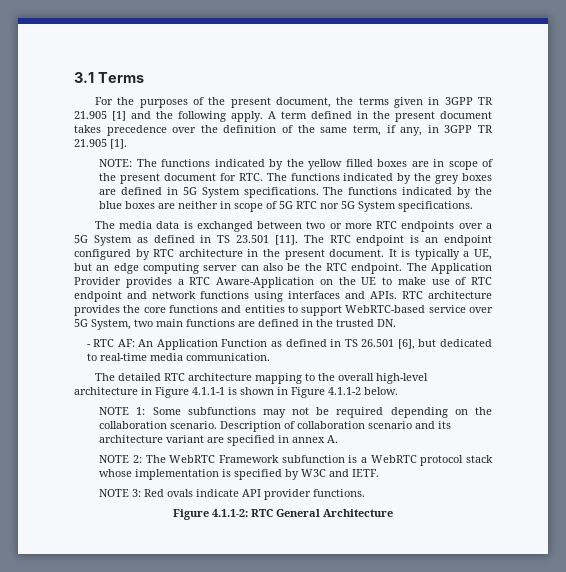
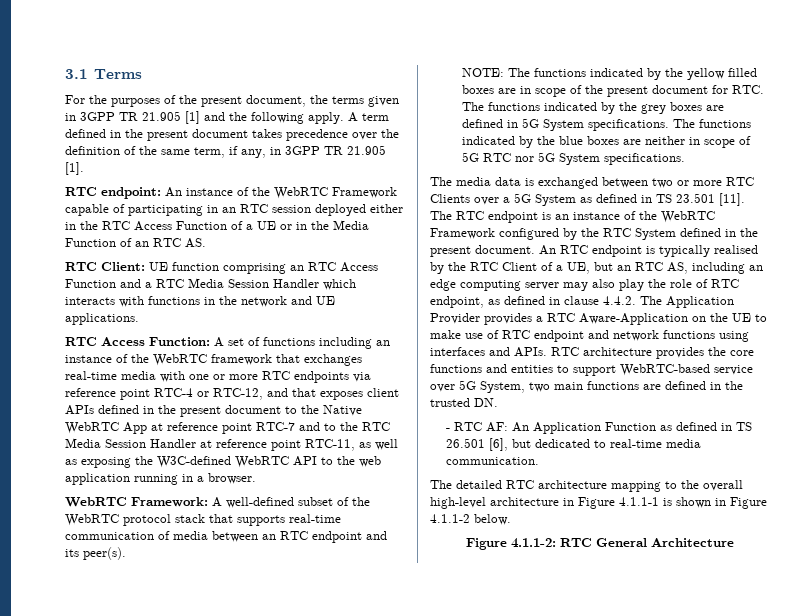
(127, 144) none -> [65,187,397,199] [65,204,403,216] [65,220,369,231] [65,238,206,248] [65,262,378,274] [65,278,356,290] [65,296,335,307] [65,313,139,325] [65,337,390,349] [65,354,362,366] [65,371,371,383] [65,388,399,400] [65,405,362,417] [65,422,390,434] [65,438,398,451] [65,456,381,468] [65,473,256,485] [65,497,370,508] [65,514,341,526] [65,531,387,543] [65,547,126,560] // RTC endpoint: An instance of the WebRTC Framework capable of participating in an RTC session deployed either in the RTC Access Function of a UE or in the Media Function of an RTC AS. // RTC Client: UE function comprising an RTC Access Function and a RTC Media Session Handler which interacts with functions in the network and UE applications. // RTC Access Function: A set of functions including an instance of the WebRTC framework that exchanges real-time media with one or more RTC endpoints via reference point RTC-4 or RTC-12, and that exposes client APIs defined in the present document to the Native WebRTC App at reference point RTC-7 and to the RTC Media Session Handler at reference point RTC-11, as well as exposing the W3C-defined WebRTC API to the web application running in a browser. // WebRTC Framework: A well-defined subset of the WebRTC protocol stack that supports real-time communication of media between an RTC endpoint and its peer(s).
[401,221,455,232] endpoints -> [430,194,470,203] Clients
[444,235,493,246] [74,249,492,260] [74,263,403,274] endpoint configured by RTC architecture in the present document. It is typically a UE, but an edge computing server can also be the RTC endpoint. -> [573,211,715,223] [430,228,758,240] [430,245,758,257] [430,262,763,274] [430,279,739,291] [430,296,636,308] instance of the WebRTC Framework configured by the RTC System defined in the present document. An RTC endpoint is typically realised by the RTC Client of a UE, but an RTC AS, including an edge computing server may also play the role of RTC endpoint, as defined in clause 4.4.2.
[99,407,493,418] [99,421,452,432] [99,435,339,446] [99,455,494,466] [99,469,380,480] [99,489,366,500] // NOTE 1: Some subfunctions may not be required depending on the collaboration scenario. Description of collaboration scenario and its architecture variant are specified in annex A. // NOTE 2: The WebRTC Framework subfunction is a WebRTC protocol stack whose implementation is specified by W3C and IETF. // NOTE 3: Red ovals indicate API provider functions. -> (511, 519) none

